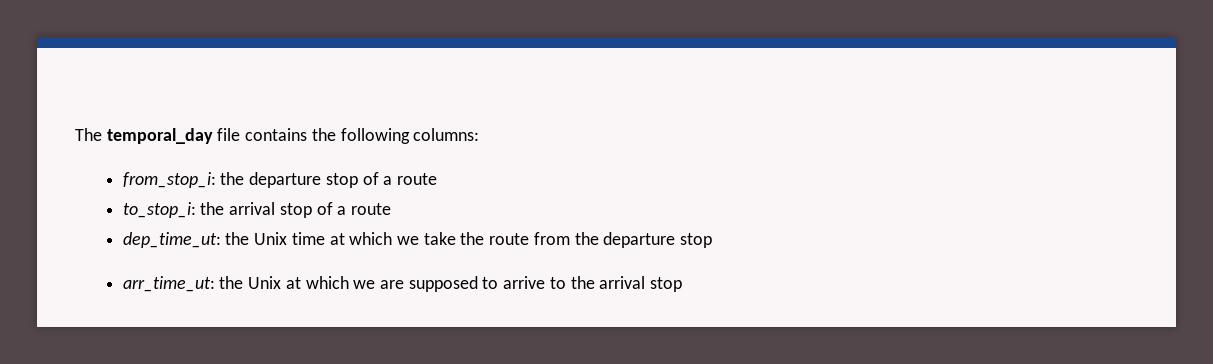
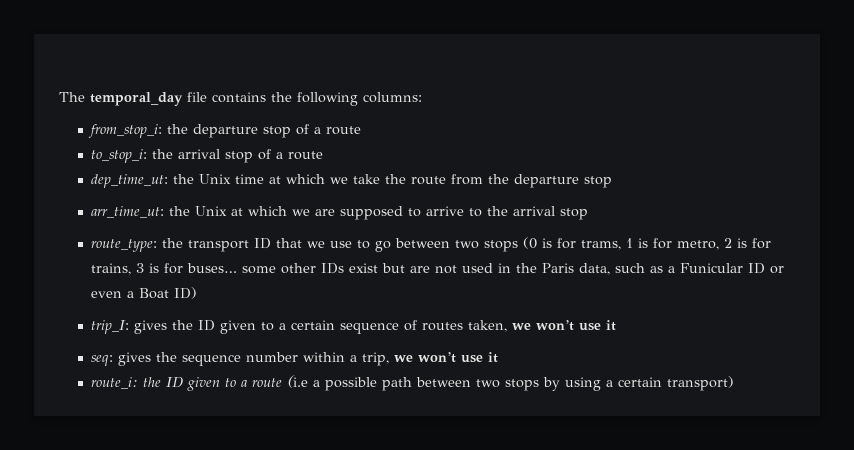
(683, 284) none -> [91,237,772,252] [91,263,785,275] [91,287,198,299] [91,320,617,334] [91,352,499,366] [91,375,735,391] // route_type: the transport ID that we use to go between two stops (0 is for trams, 1 is for metro, 2 is for trains, 3 is for buses… some other IDs exist but are not used in the Paris data, such as a Funicular ID or even a Boat ID) // trip_I: gives the ID given to a certain sequence of routes taken, we won’t use it // seq: gives the sequence number within a trip, we won’t use it // route_i: the ID given to a route (i.e a possible path between two stops by using a certain transport)

